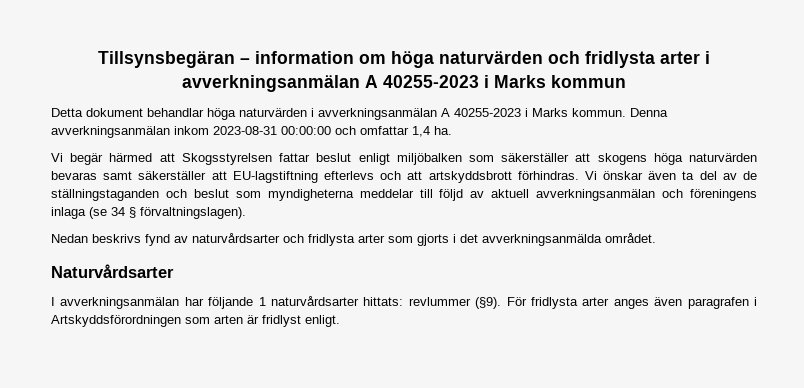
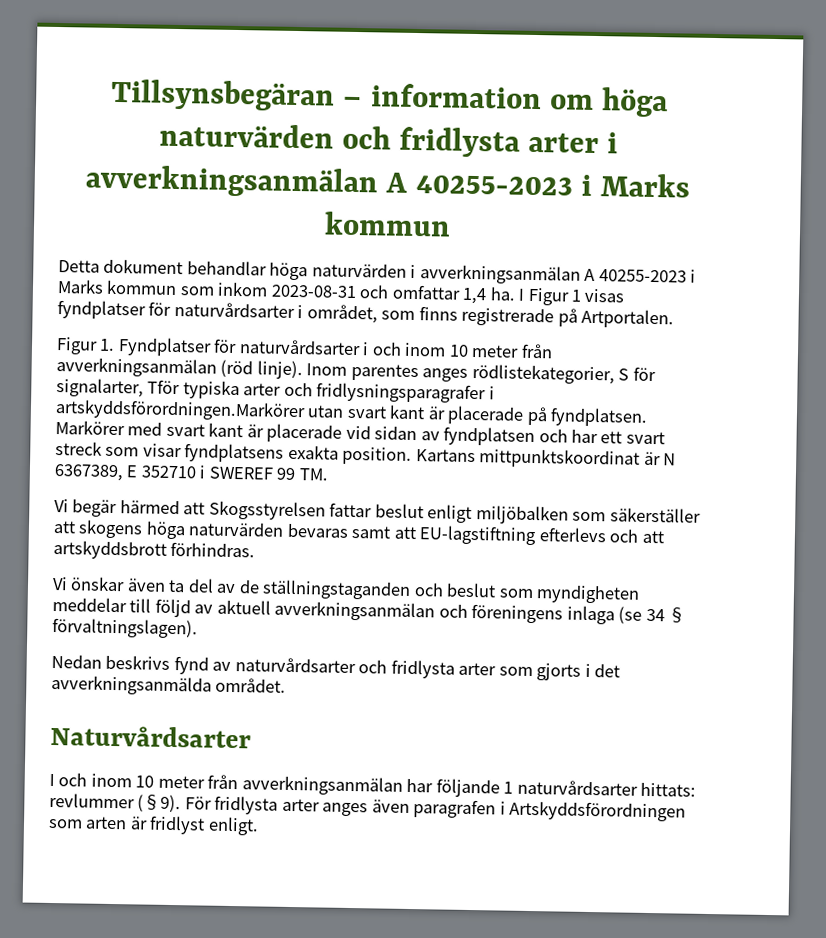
[572,108,668,117] [51,126,170,138] kommun. Denna avverkningsanmälan -> [106,279,215,296] kommun som
[281,126,331,135] 00:00:00 -> (357, 291) none
(452, 130) none -> [518,287,626,306] [57,300,675,329] [56,337,553,359] [56,357,656,385] [56,378,495,404] [55,399,649,427] [55,420,665,447] [55,441,677,469] [54,464,328,482] I Figur 1 visas fyndplatser för naturvårdsarter i området, som finns registrerade på Artportalen. // Figur 1. Fyndplatser för naturvårdsarter i och inom 10 meter från avverkningsanmälan (röd linje). Inom parentes anges rödlistekategorier, S för signalarter, Tför typiska arter och fridlysningsparagrafer i artskyddsförordningen.Markörer utan svart kant är placerade på fyndplatsen. Markörer med svart kant är placerade vid sidan av fyndplatsen och har ett svart streck som visar fyndplatsens exakta position. Kartans mittpunktskoordinat är N 6367389, E 352710 i SWEREF 99 TM.
[138,171,207,180] säkerställer -> (392, 532) none
(579, 175) none -> (256, 549) //
[267,189,354,201] myndigheterna -> [536,585,641,604] myndigheten
(55, 301) none -> [58,773,239,790] och inom 10 meter från

